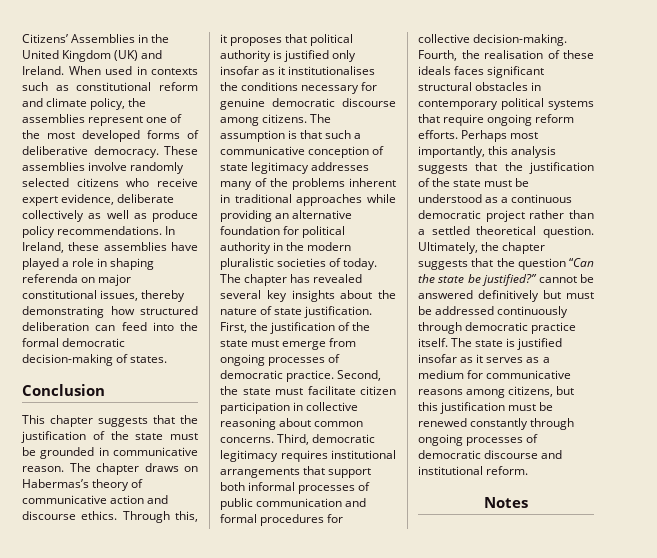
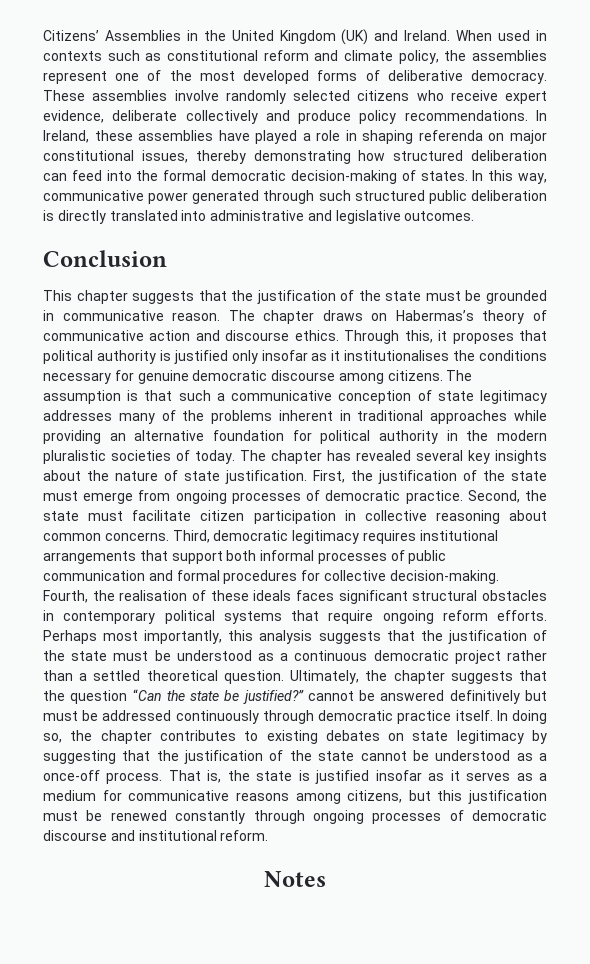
[88,210,147,219] as well as -> [265,110,290,121] and
(168, 359) none -> [472,170,547,184] [43,190,547,204] [43,210,475,224] In this way, communicative power generated through such structured public deliberation is directly translated into administrative and legislative outcomes.
[451,338,473,347] The -> [496,710,547,724] [43,730,547,744] [43,750,547,764] [43,770,250,784] In doing so, the chapter contributes to existing debates on state legitimacy by suggesting that the justification of the state cannot be understood as a once-off process. That is, the

